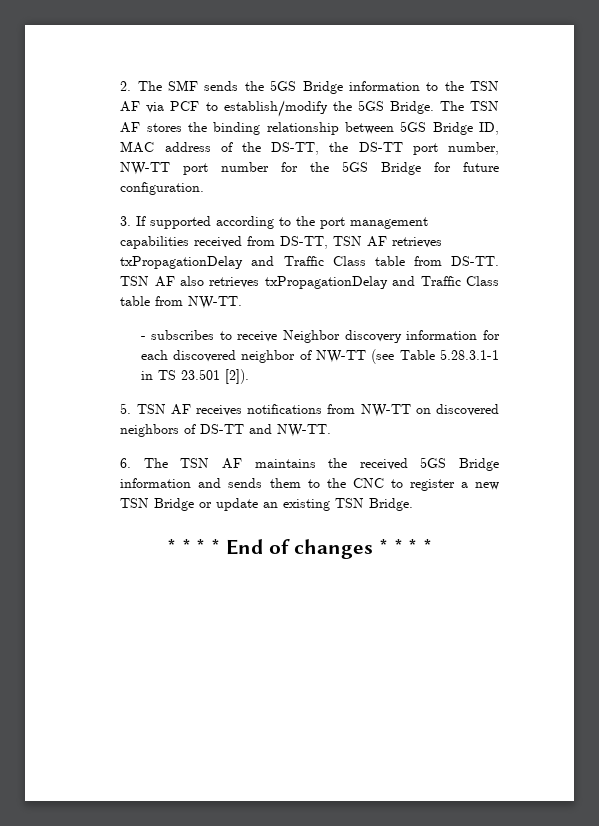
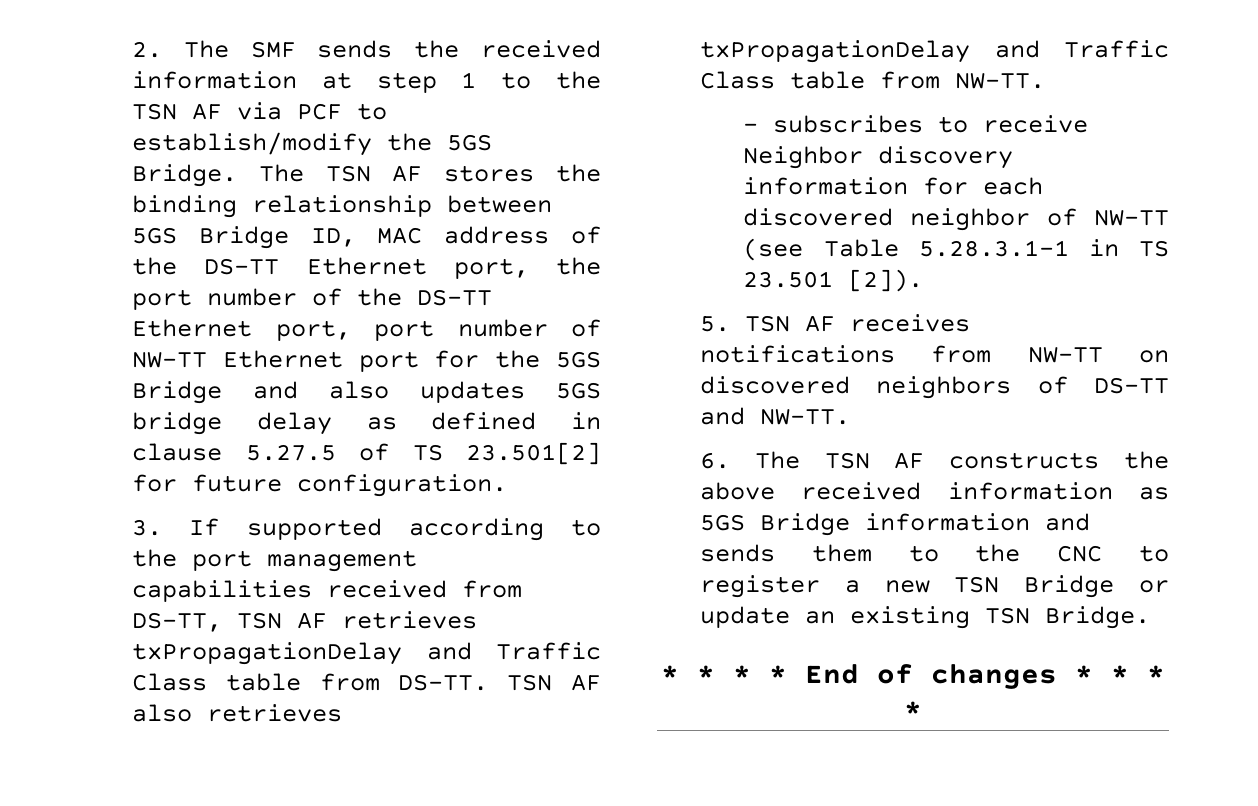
[270,80,420,94] 5GS Bridge information -> [481,40,601,58] [132,71,477,93] received information at step 1
[271,142,499,155] [120,161,422,175] DS-TT, the DS-TT port number, NW-TT port number for the 5GS Bridge -> [204,257,601,279] [132,288,493,310] [132,319,601,341] [132,350,601,372] [132,381,601,404] [132,412,601,435] [132,442,601,465] DS-TT Ethernet port, the port number of the DS-TT Ethernet port, port number of NW-TT Ethernet port for the 5GS Bridge and also updates 5GS bridge delay as defined in clause 5.27.5 of TS 23.501[2]
[254,458,408,470] maintains the received -> [949,451,1169,469] [700,482,1169,500] constructs the above received information as

